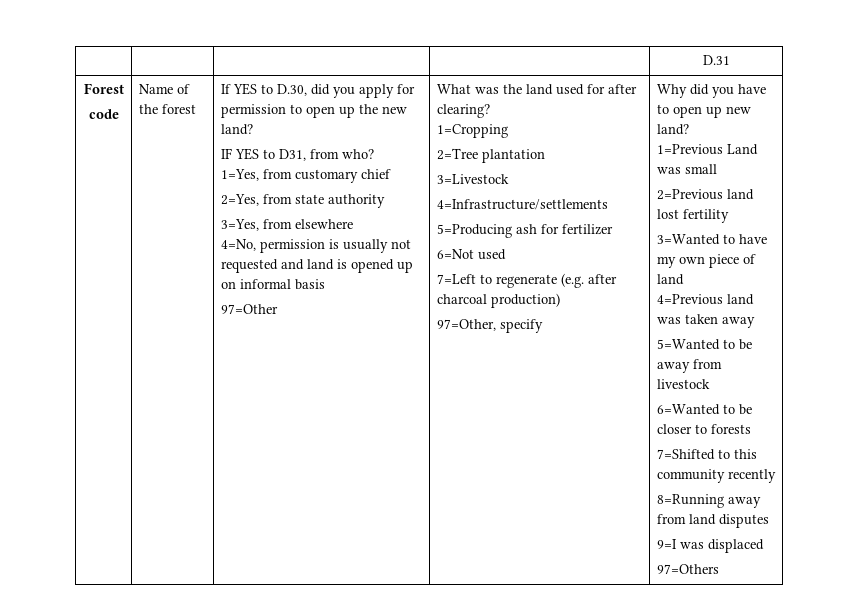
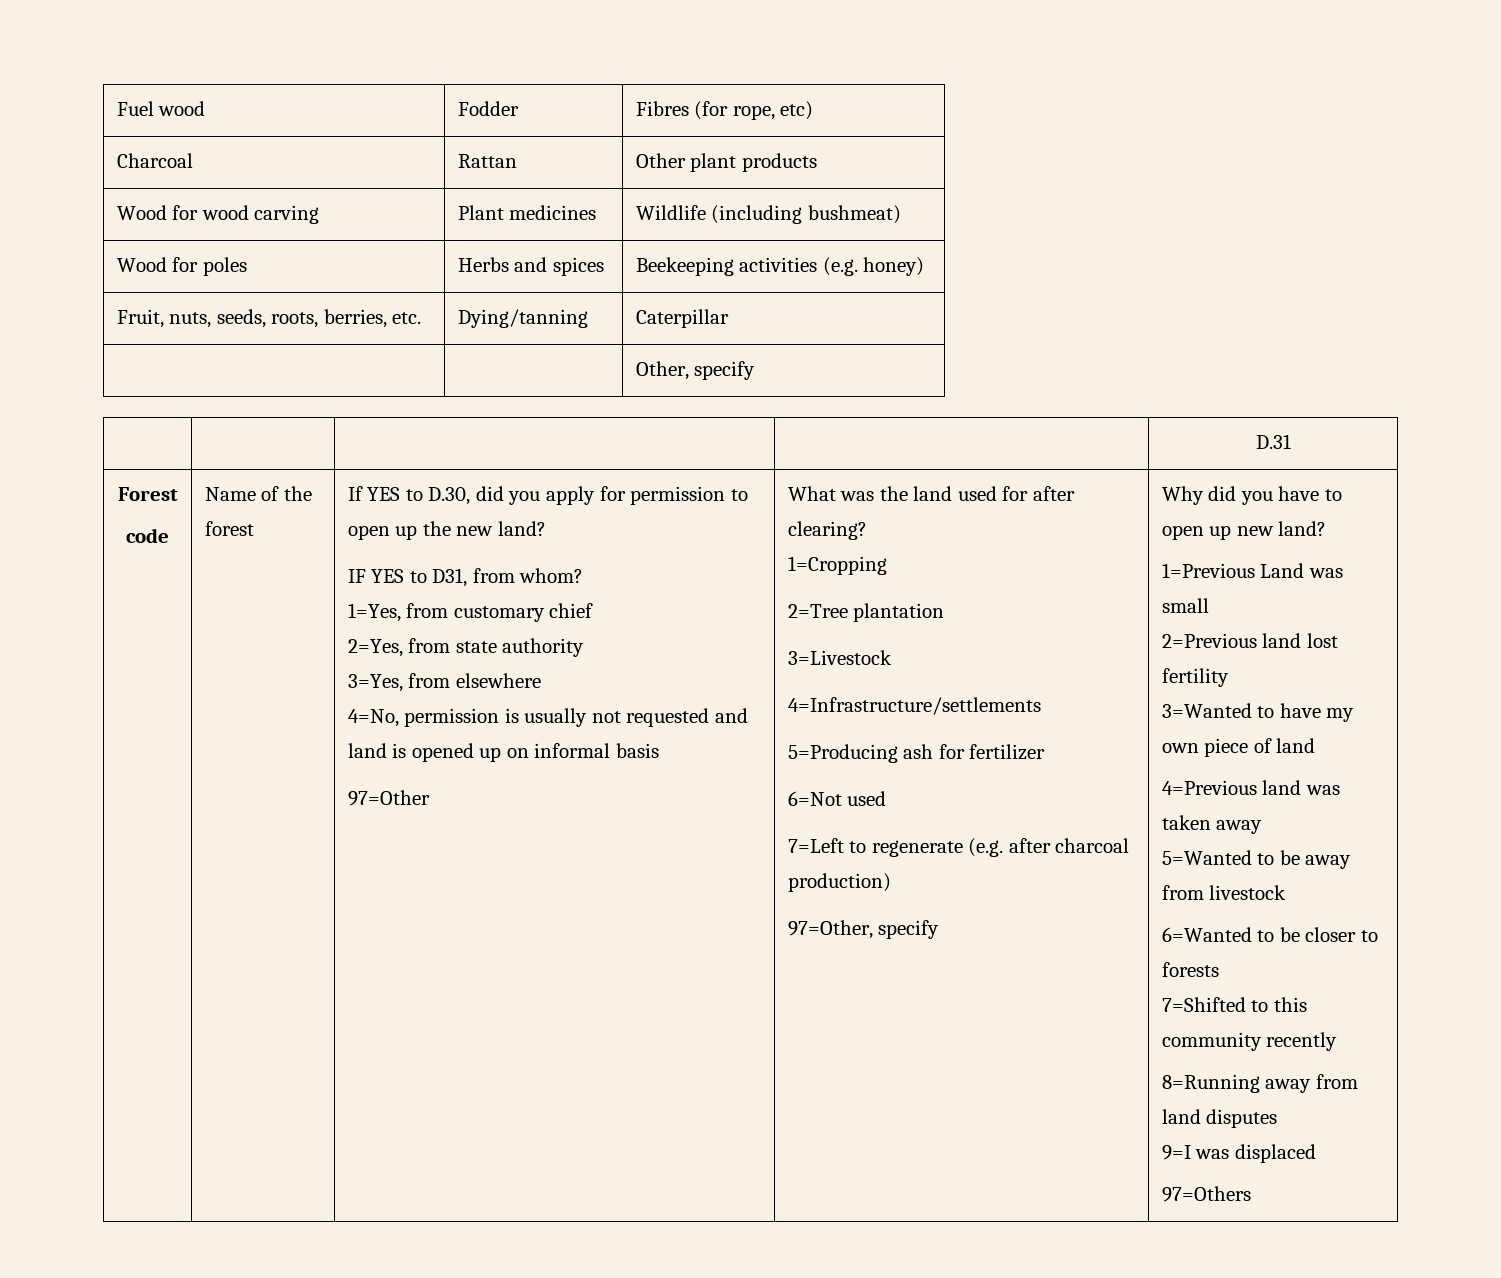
(702, 60) none -> [116,101,206,116] [457,101,519,116] [635,101,814,120] [116,153,193,168] [457,154,517,168] [635,153,817,172] [116,205,320,224] [457,205,597,220] [635,205,901,224] [116,257,247,276] [457,257,604,276] [635,257,925,276] [116,309,422,328] [457,309,588,328] [635,309,729,328] [635,361,756,380] Fuel wood | Fodder | Fibres (for rope, etc) // Charcoal | Rattan | Other plant products // Wood for wood carving | Plant medicines | Wildlife (including bushmeat) // Wood for poles | Herbs and spices | Beekeeping activities (e.g. honey) // Fruit, nuts, seeds, roots, berries, etc. | Dying/tanning | Caterpillar // | | Other, specify //
[341,149,374,159] who? -> [519,568,584,583] whom?

